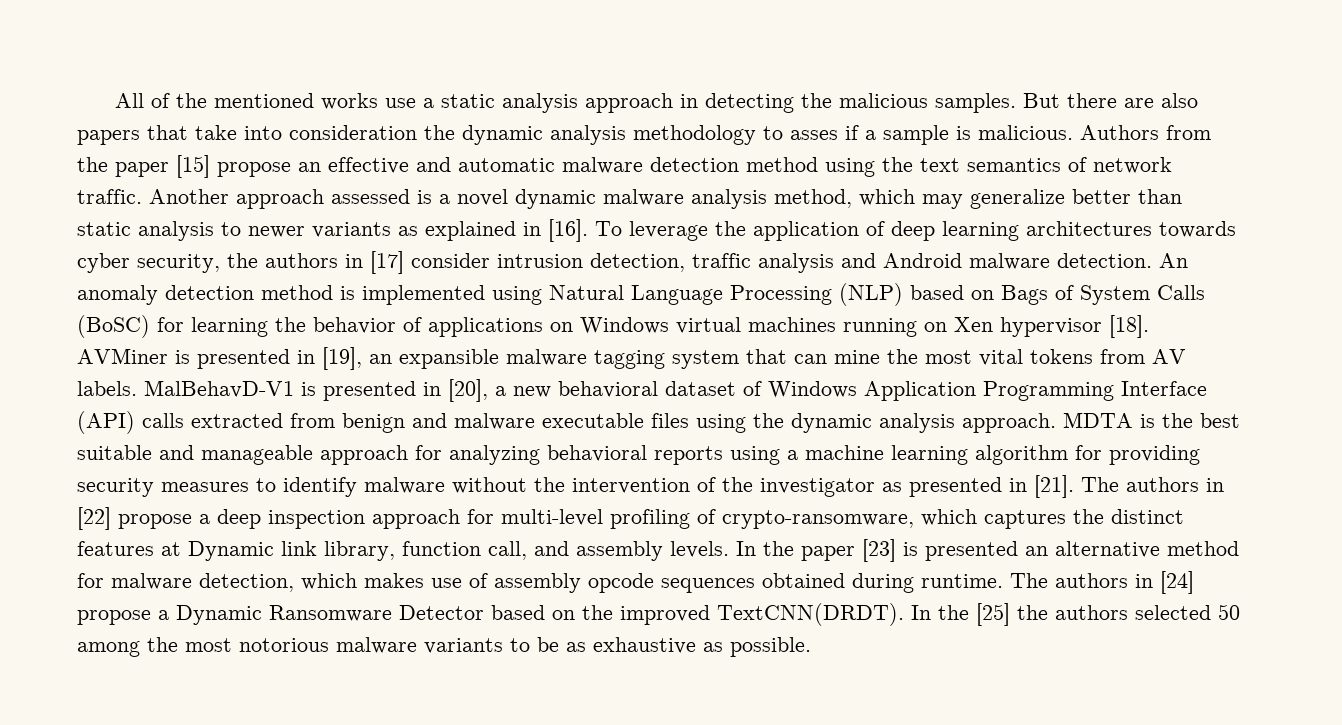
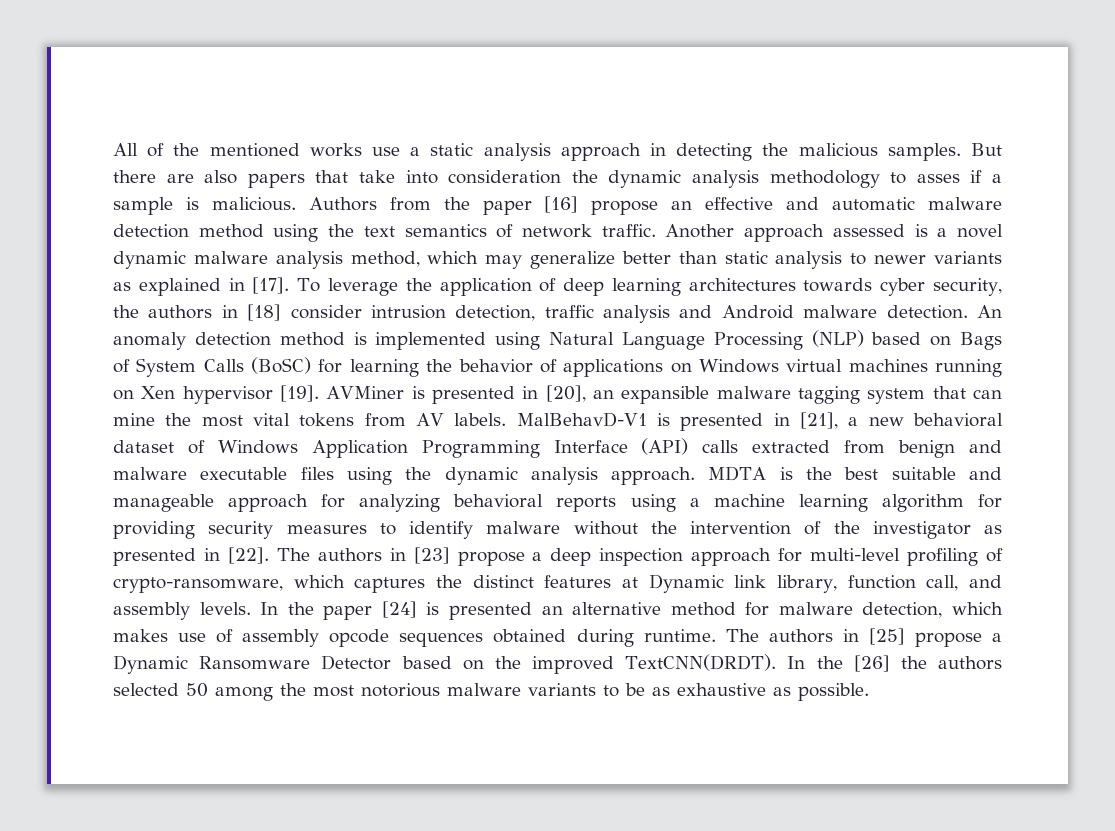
[176,155,210,178] [15] -> [544,196,579,213] [16]
[548,219,588,242] [16]. -> [252,277,290,294] [17].
[370,251,404,274] [17] -> [247,304,282,321] [18]
[1109,315,1149,338] [18]. -> [280,385,320,402] [19].
[322,347,362,370] [19], -> [545,385,586,402] [20],
[448,379,488,402] [20], -> [799,412,838,429] [21],
[1034,475,1224,498] [77,507,111,530] [21]. The authors in [22] -> [227,547,450,564] [22]. The authors in [23]
[862,539,896,562] [23] -> [381,601,417,618] [24]
[1160,571,1194,594] [24] -> [868,628,905,645] [25]
[976,603,1010,626] [25] -> [853,655,890,672] [26]

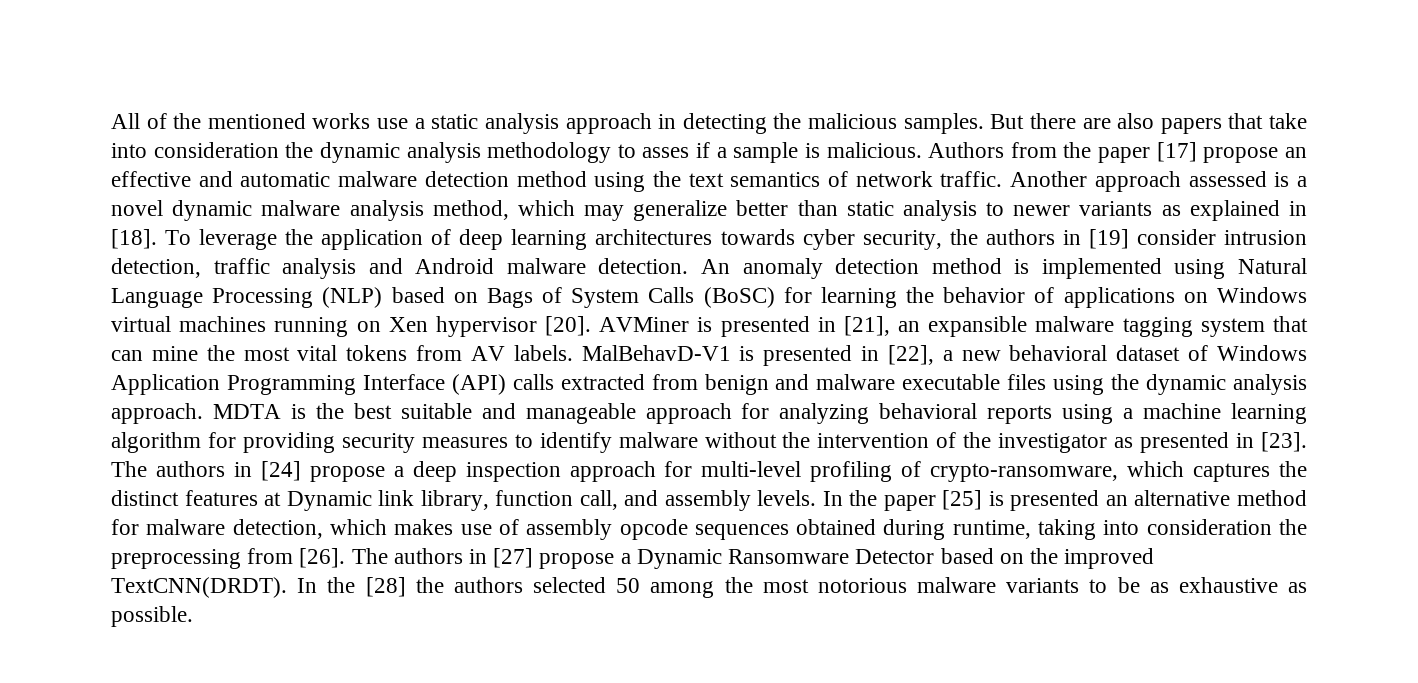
[544,196,579,213] [16] -> [1156,142,1197,162] [17]
[252,277,290,294] [17]. -> [111,229,157,249] [18].
[247,304,282,321] [18] -> [1088,229,1129,249] [19]
[280,385,320,402] [19]. -> [545,316,592,336] [20].
[545,385,586,402] [20], -> [843,316,890,336] [21],
[799,412,838,429] [21], -> [887,345,934,365] [22],
[227,547,450,564] [22]. The authors in [23] -> [1260,432,1307,452] [111,461,301,481] [23]. The authors in [24]
[381,601,417,618] [24] -> [942,490,983,510] [25]
[643,628,905,645] runtime. The authors in [25] -> [952,519,1307,540] [111,548,534,569] runtime, taking into consideration the preprocessing from [26]. The authors in [27]
[853,655,890,672] [26] -> [365,577,406,597] [28]

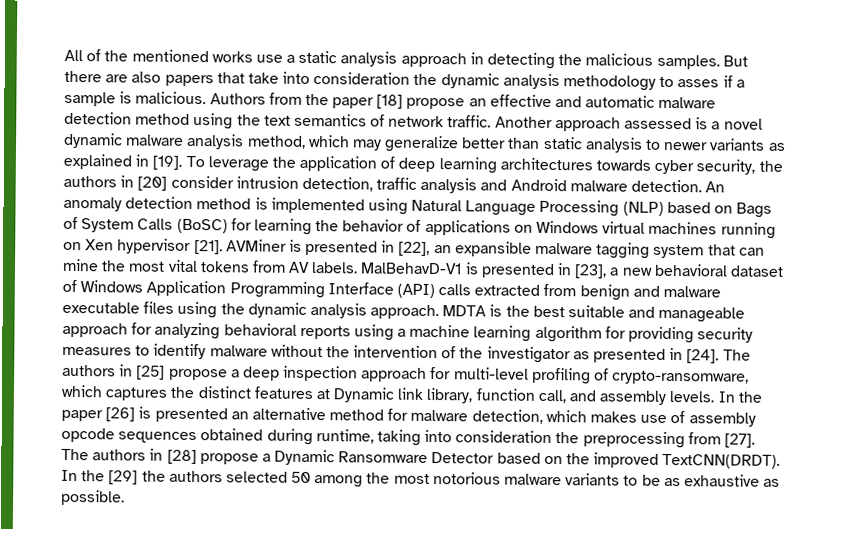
[1156,142,1197,162] [17] -> [376,94,404,109] [18]
[111,229,157,249] [18]. -> [152,155,183,170] [19].
[1088,229,1129,249] [19] -> [137,176,168,191] [20]
[545,316,592,336] [20]. -> [193,240,223,255] [21].
[843,316,890,336] [21], -> [398,241,431,256] [22],
[887,345,934,365] [22], -> [574,264,608,279] [23],
[1260,432,1307,452] [111,461,301,481] [23]. The authors in [24] -> [686,349,751,364] [62,364,166,380] [24]. The authors in [25]
[942,490,983,510] [25] -> [105,407,136,422] [26]
[299,548,534,568] [26]. The authors in [27] -> [724,433,756,448] [61,448,197,465] [27]. The authors in [28]
[365,577,406,597] [28] -> [108,470,139,485] [29]

